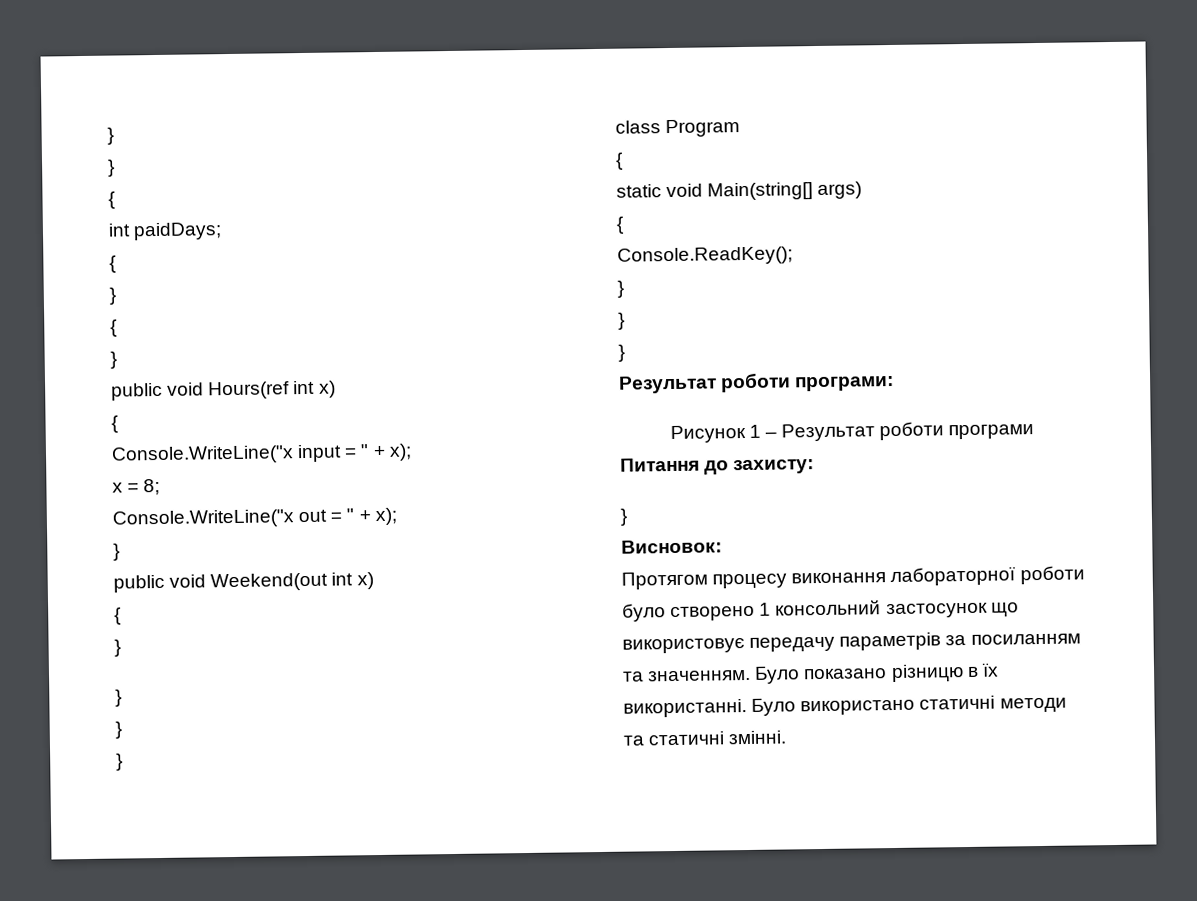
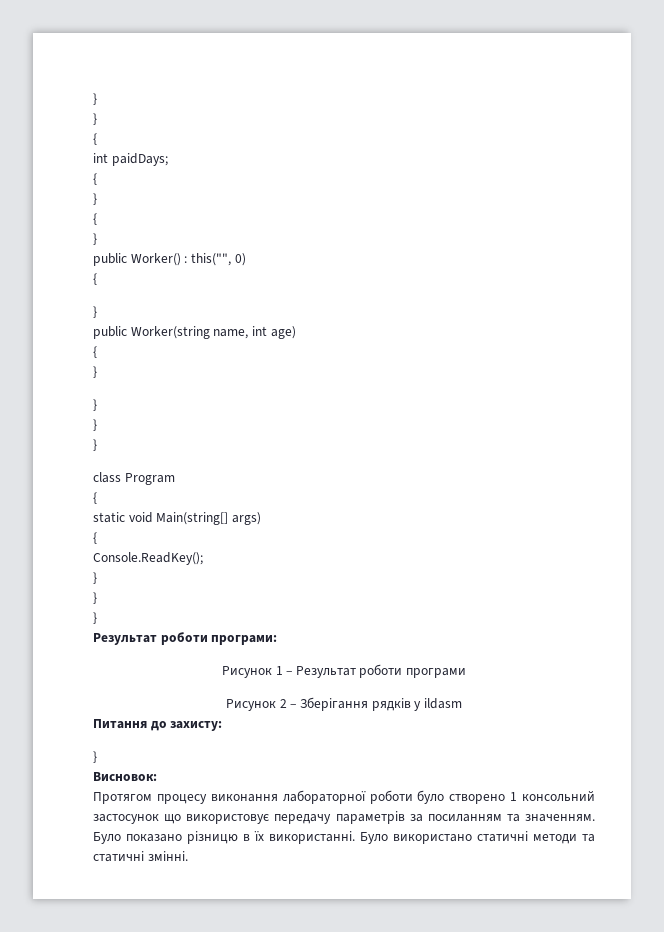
[167,380,336,400] [111,415,119,433] [111,443,412,465] [112,478,161,496] [112,507,397,529] [113,543,120,561] [113,572,374,593] void Hours(ref int x) // { // Console.WriteLine("x input = " + x); // x = 8; // Console.WriteLine("x out = " + x); // } // public void Weekend(out int x) -> [130,253,246,266] [93,273,97,285] [93,306,97,318] [93,326,296,339] Worker() : this("", 0) // { // } // public Worker(string name, int age)
(1035, 432) none -> [226,697,462,711] // Рисунок 2 – Зберігання рядків у ildasm

